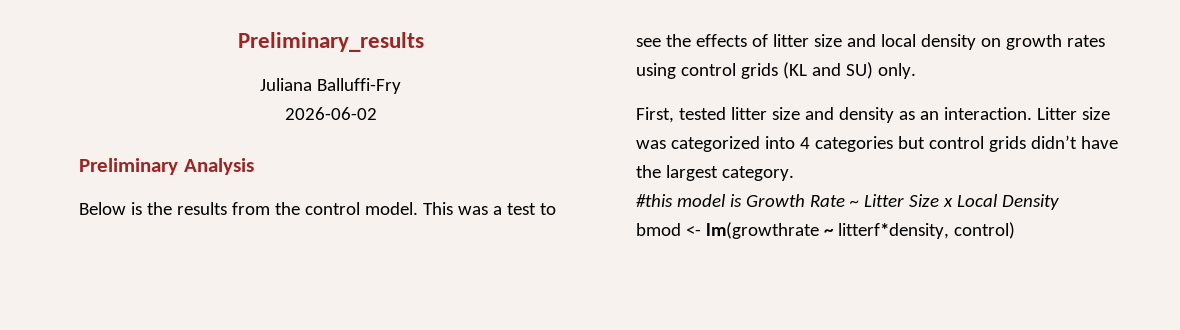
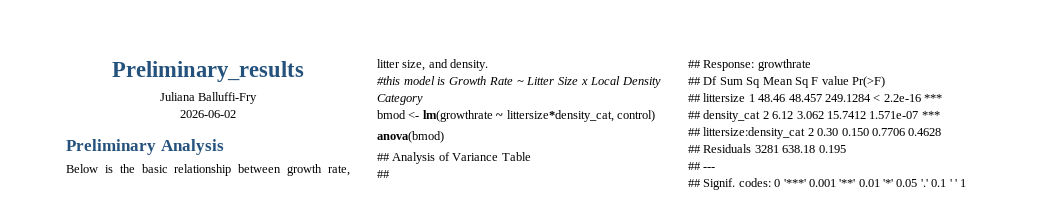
[176,202,556,215] [636,34,1105,50] [636,62,916,79] [636,107,1110,123] [636,135,1118,152] [636,165,794,181] results from the control model. This was a test to see the effects of litter size and local density on growth rates using control grids (KL and SU) only. // First, tested litter size and density as an interaction. Litter size was categorized into 4 categories but control grids didn’t have the largest category. -> [141,164,350,176] [377,59,489,71] basic relationship between growth rate, litter size, and density.
(1059, 202) none -> [377,94,423,105] Category
[837,223,949,239] litterf*density, -> [506,110,614,122] littersize*density_cat,
(1015, 230) none -> [377,131,444,143] [377,152,531,164] [377,170,390,178] [688,59,811,71] [688,76,885,88] [688,93,942,102] [688,110,940,122] [688,127,942,139] [688,144,846,153] [688,162,716,170] [688,178,967,190] // anova(bmod) // ## Analysis of Variance Table // ## // ## Response: growthrate // ## Df Sum Sq Mean Sq F value Pr(>F) // ## littersize 1 48.46 48.457 249.1284 < 2.2e-16 *** // ## density_cat 2 6.12 3.062 15.7412 1.571e-07 *** // ## littersize:density_cat 2 0.30 0.150 0.7706 0.4628 // ## Residuals 3281 638.18 0.195 // ## --- // ## Signif. codes: 0 '***' 0.001 '**' 0.01 '*' 0.05 '.' 0.1 ' ' 1

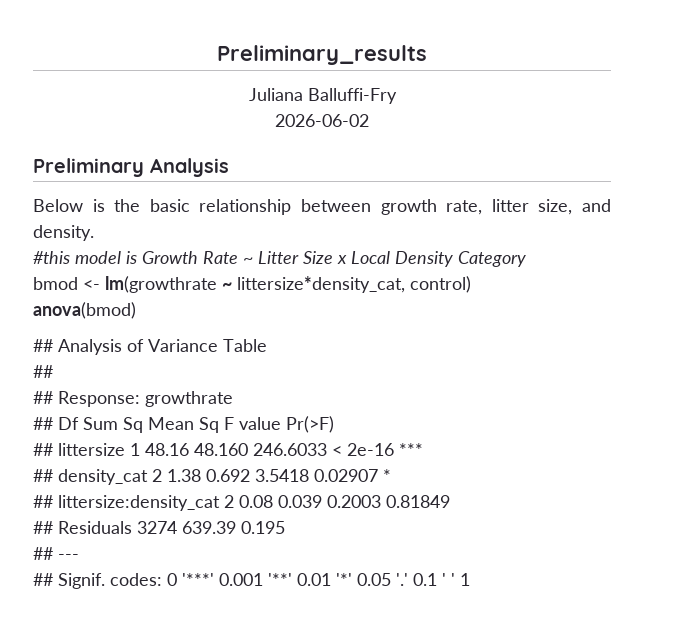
[758,94,921,102] 48.46 48.457 249.1284 < 2.2e-16 -> [145,443,394,456] 48.16 48.160 246.6033 < 2e-16
[772,111,940,119] 6.12 3.062 15.7412 1.571e-07 *** -> [167,469,391,482] 1.38 0.692 3.5418 0.02907 *
[817,128,942,136] 0.30 0.150 0.7706 0.4628 -> [239,495,450,508] 0.08 0.039 0.2003 0.81849
[754,145,816,153] 3281 638.18 -> [137,521,236,534] 3274 639.39

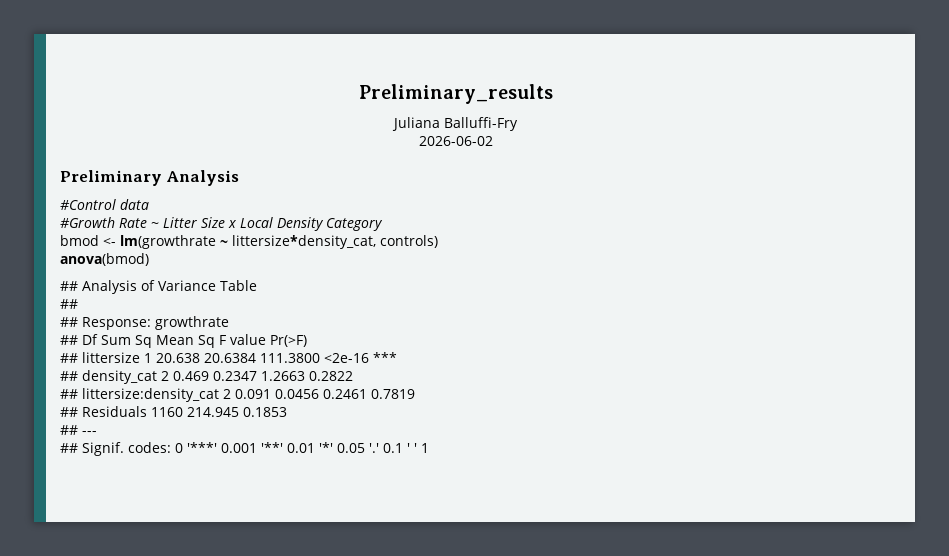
[33,199,612,215] [33,225,94,241] [33,251,198,264] Below is the basic relationship between growth rate, litter size, and density. // #this model is Growth -> [60,199,149,210] [60,217,115,228] #Control data // #Growth
[410,276,471,293] control) -> [380,235,438,248] controls)
[145,443,394,456] 48.16 48.160 246.6033 < 2e-16 -> [156,353,369,363] 20.638 20.6384 111.3800 <2e-16
[167,469,391,482] 1.38 0.692 3.5418 0.02907 * -> [173,371,353,381] 0.469 0.2347 1.2663 0.2822
[239,495,450,508] 0.08 0.039 0.2003 0.81849 -> [235,389,415,399] 0.091 0.0456 0.2461 0.7819
[137,521,285,534] 3274 639.39 0.195 -> [151,407,287,417] 1160 214.945 0.1853

